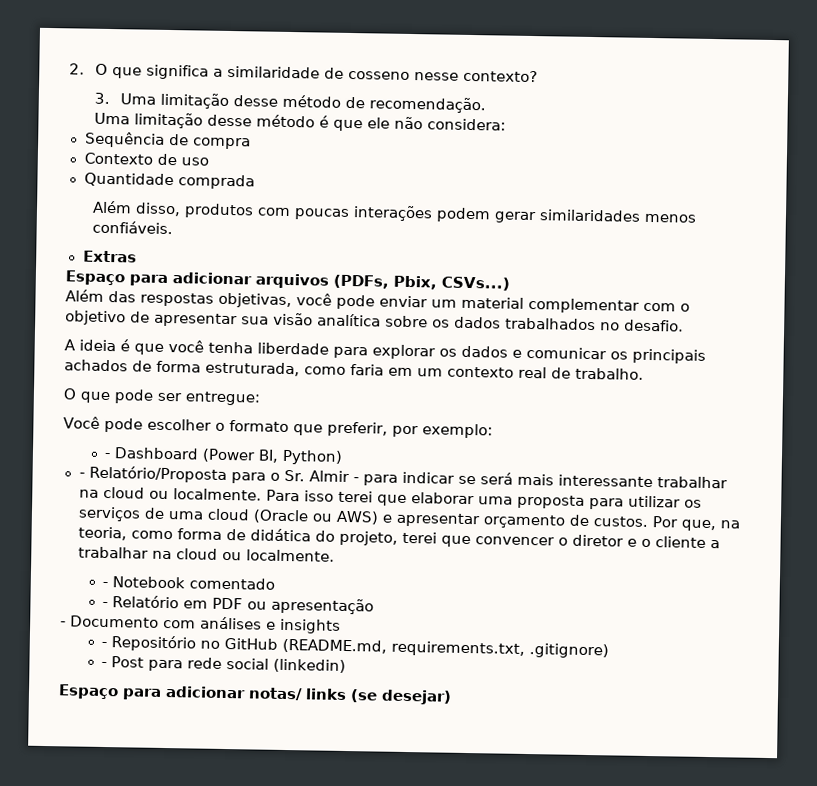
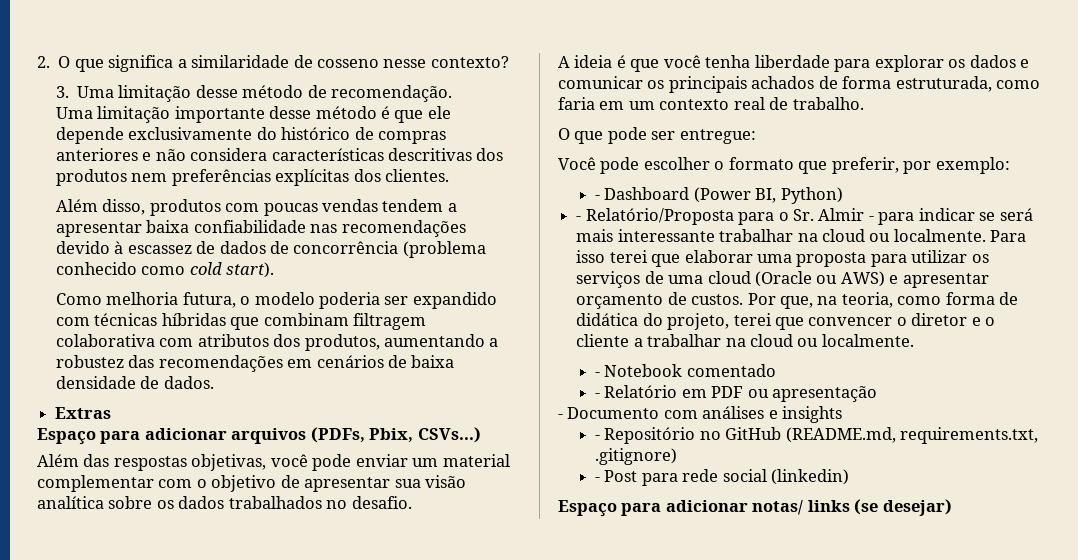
(203, 120) none -> [174,106,265,123] importante
[393,116,506,131] [84,131,251,150] [83,152,209,166] [83,172,255,190] não considera: // Sequência de compra // Contexto de uso // Quantidade comprada -> [55,127,446,144] [55,148,504,161] [55,169,449,186] depende exclusivamente do histórico de compras anteriores e não considera características descritivas dos produtos nem preferências explícitas dos clientes.
[352,205,696,224] [91,220,173,235] interações podem gerar similaridades menos confiáveis. -> [321,199,457,212] [55,220,466,237] [55,241,486,258] [55,262,275,278] [55,292,497,309] [55,313,426,330] [55,334,499,351] [55,355,455,372] [55,376,214,389] vendas tendem a apresentar baixa confiabilidade nas recomendações devido à escassez de dados de concorrência (problema conhecido como cold start). // Como melhoria futura, o modelo poderia ser expandido com técnicas híbridas que combinam filtragem colaborativa com atributos dos produtos, aumentando a robustez das recomendações em cenários de baixa densidade de dados.

